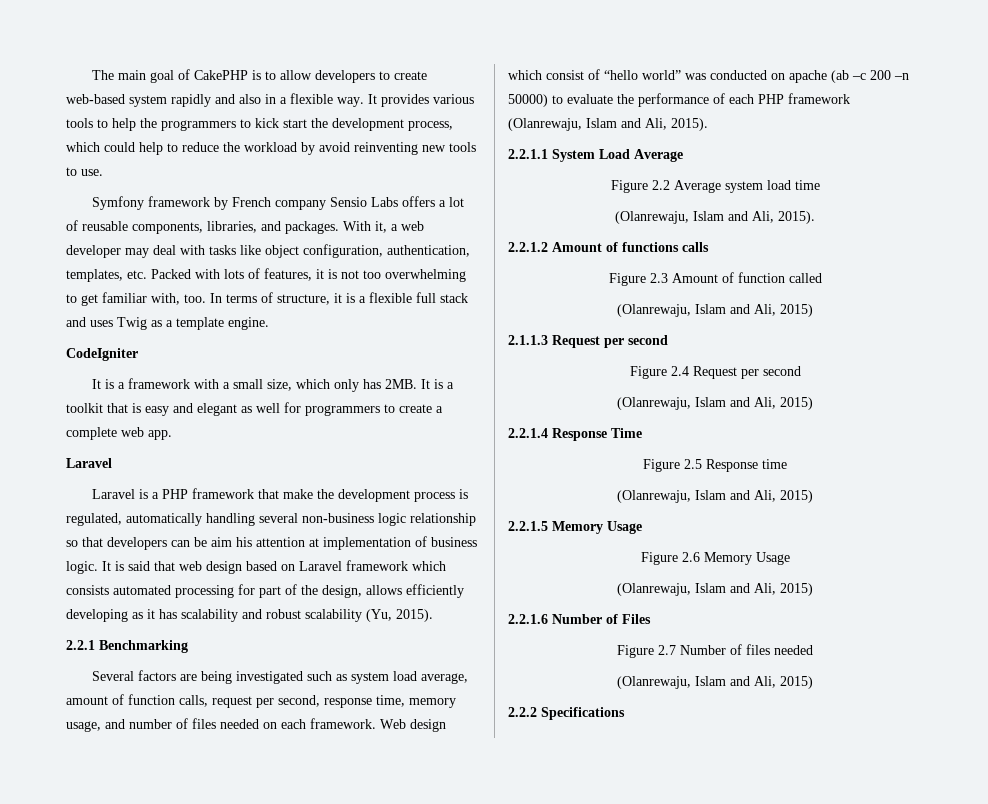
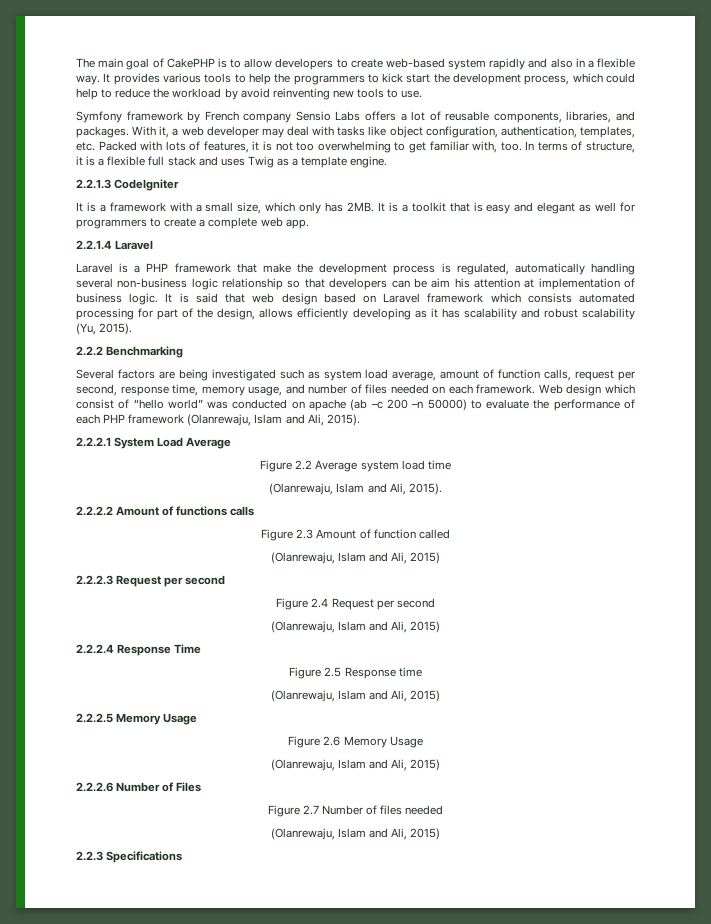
(269, 323) none -> [76,179,111,189] 2.2.1.3
(172, 435) none -> [76,240,112,250] 2.2.1.4
[66,640,95,650] 2.2.1 -> [76,346,103,356] 2.2.2
[508,149,548,159] 2.2.1.1 -> [76,437,111,447] 2.2.2.1
[508,242,548,252] 2.2.1.2 -> [76,506,113,516] 2.2.2.2
[508,335,548,345] 2.1.1.3 -> [76,575,113,585] 2.2.2.3
[508,428,548,438] 2.2.1.4 -> [76,644,114,654] 2.2.2.4
[508,521,548,531] 2.2.1.5 -> [76,713,113,723] 2.2.2.5
[508,614,548,624] 2.2.1.6 -> [76,782,113,792] 2.2.2.6
[508,707,537,717] 2.2.2 -> [76,851,103,861] 2.2.3

